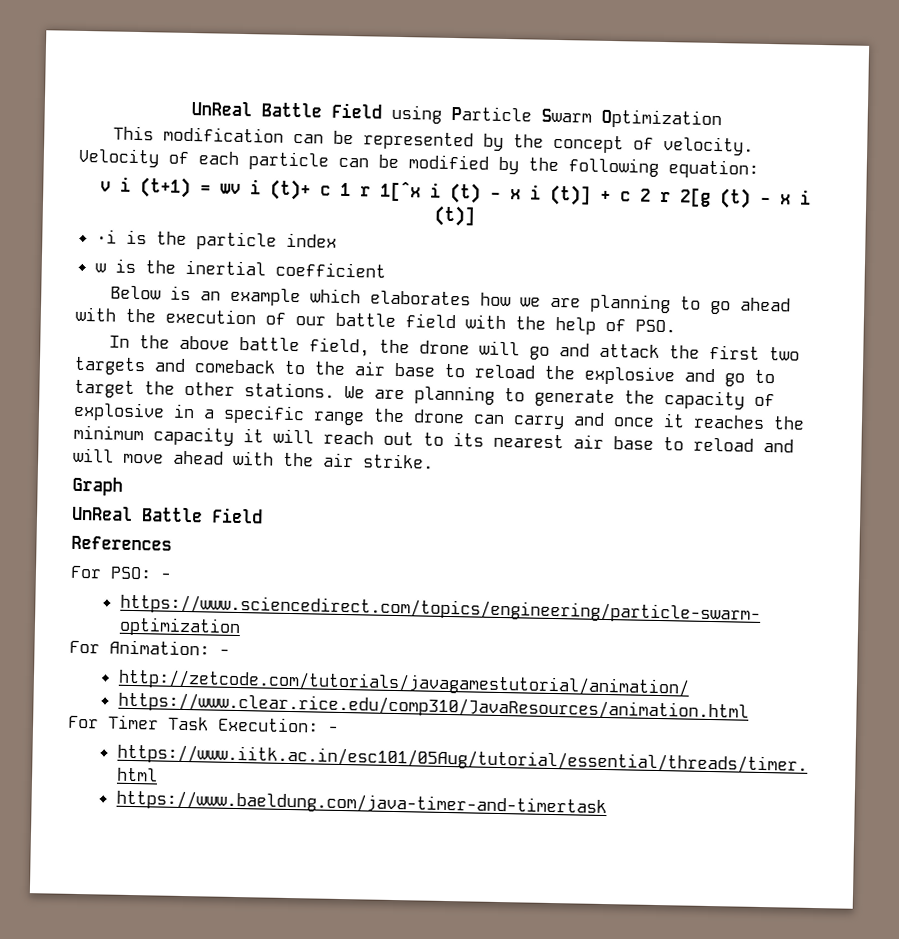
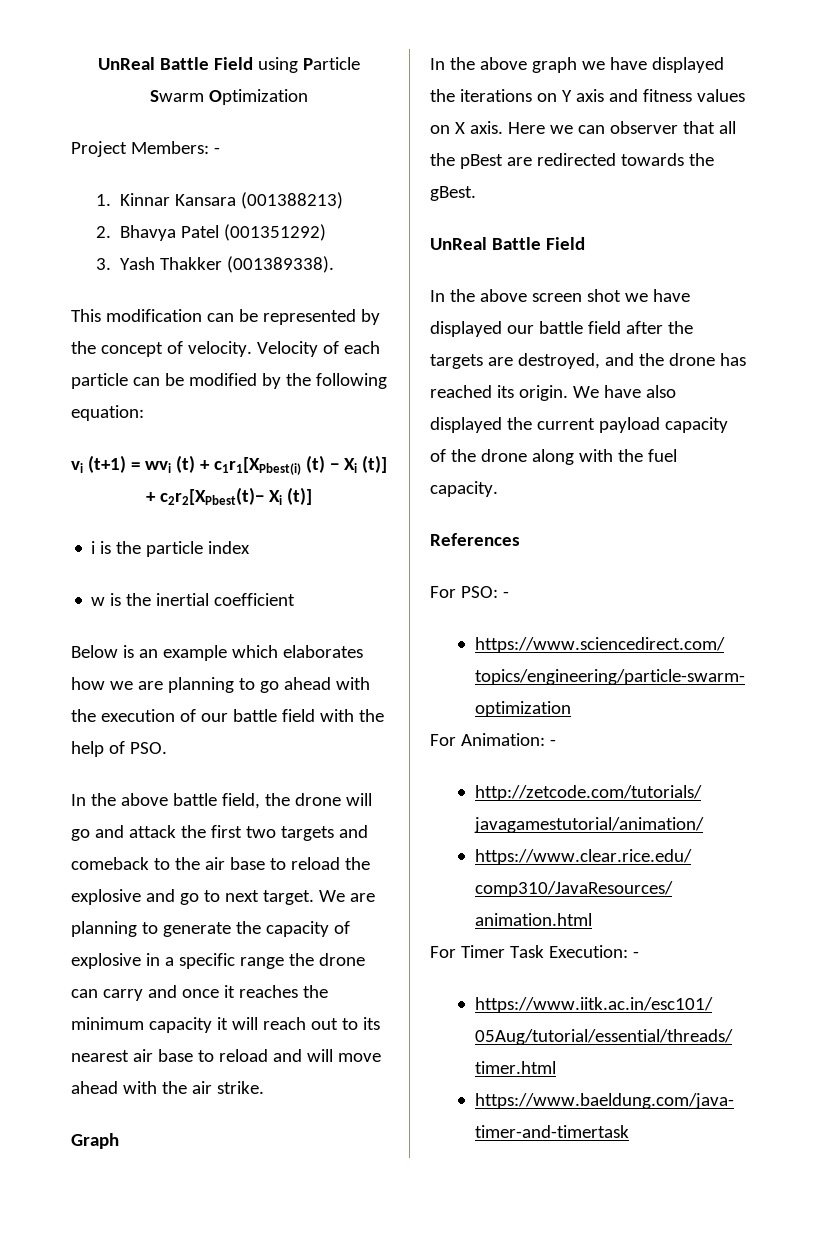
(722, 119) none -> [71,141,220,157] [95,192,344,209] [95,224,327,241] [95,256,335,273] // Project Members: - // 1. Kinnar Kansara (001388213) // 2. Bhavya Patel (001351292) // 3. Yash Thakker (001389338).
[99,176,811,209] v i (t+1) = wv i (t)+ c 1 r 1[ˆx i (t) − x i (t)] + c 2 r 2[g (t) − x i -> [71,455,387,475] [146,487,282,505] vi (t+1) = wvi (t) + c1r1[XPbest(i) (t) − Xi (t)] + c2r2[XPbest(t)− Xi
[95,229,117,244] •i -> [91,541,96,554] i
[74,379,335,398] target the other stations. -> [224,890,314,905] next target.
[71,505,263,524] UnReal Battle Field -> [430,57,724,73] [430,89,745,102] [430,121,736,134] [430,153,714,169] [430,186,476,201] [430,237,585,250] [430,289,690,302] [430,321,693,337] [430,353,746,369] [430,385,676,401] [430,417,728,433] [430,449,677,465] [430,481,498,497] In the above graph we have displayed the iterations on Y axis and fitness values on X axis. Here we can observer that all the pBest are redirected towards the gBest. // UnReal Battle Field // In the above screen shot we have displayed our battle field after the targets are destroyed, and the drone has reached its origin. We have also displayed the current payload capacity of the drone along with the fuel capacity.

